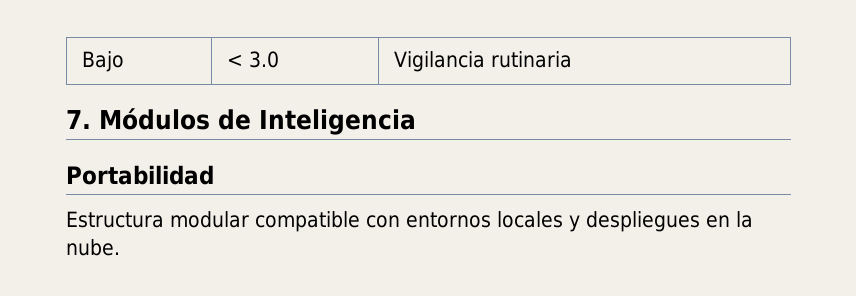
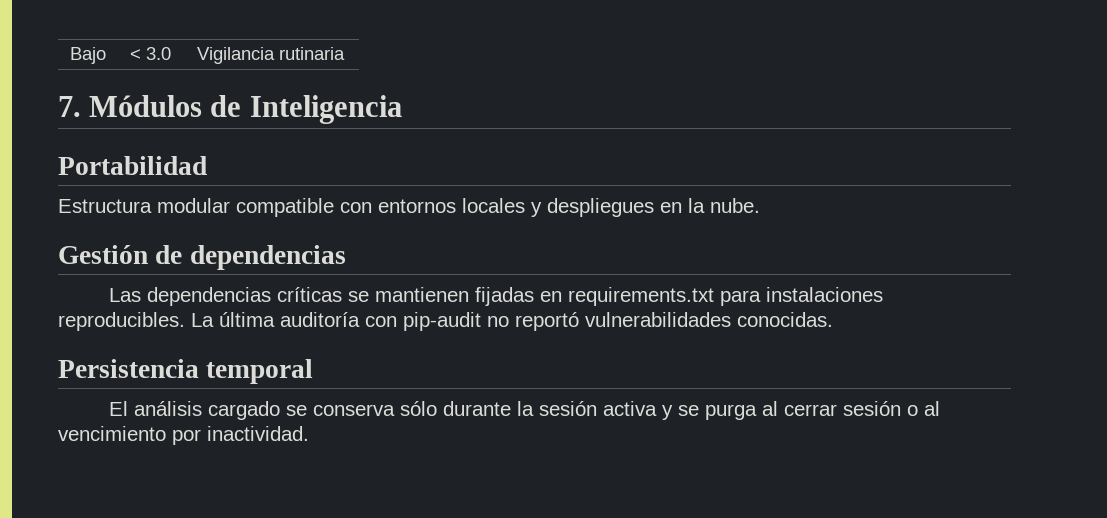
(120, 247) none -> [58,245,346,270] [109,287,884,306] [58,312,833,331] [58,359,314,384] [109,401,941,420] [58,426,309,445] // Gestión de dependencias // Las dependencias críticas se mantienen fijadas en requirements.txt para instalaciones reproducibles. La última auditoría con pip-audit no reportó vulnerabilidades conocidas. // Persistencia temporal // El análisis cargado se conserva sólo durante la sesión activa y se purga al cerrar sesión o al vencimiento por inactividad.

